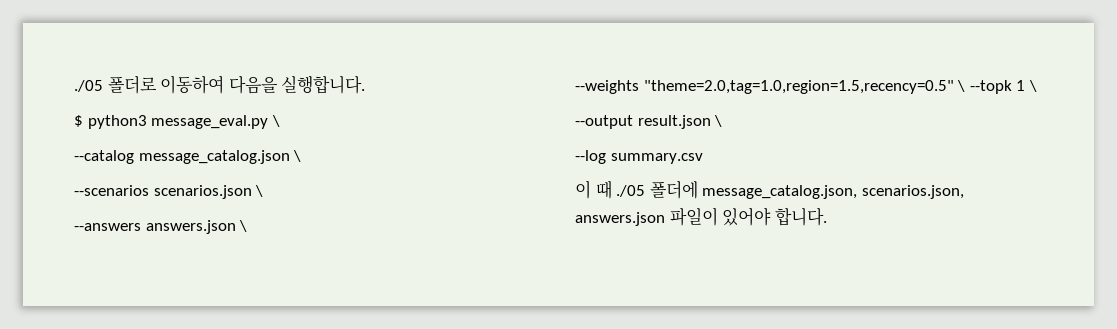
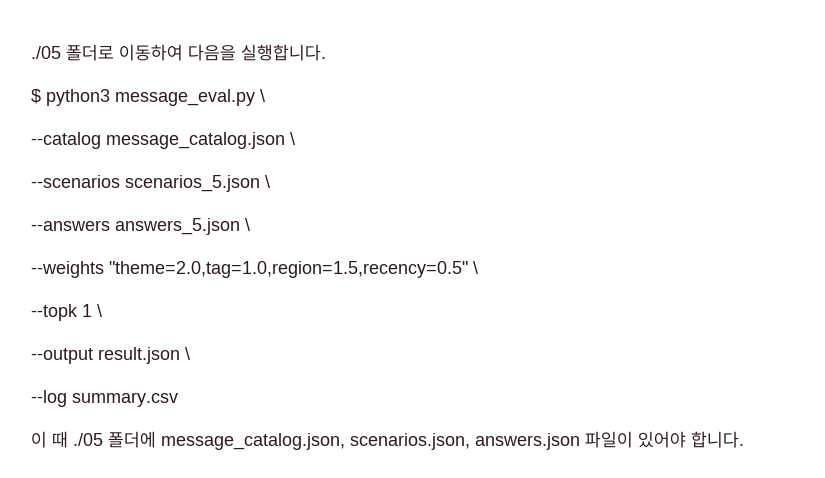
[153,185,252,199] scenarios.json -> [125,175,260,192] scenarios_5.json
[145,220,236,234] answers.json -> [115,218,240,235] answers_5.json
(966, 86) none -> (478, 267) //

